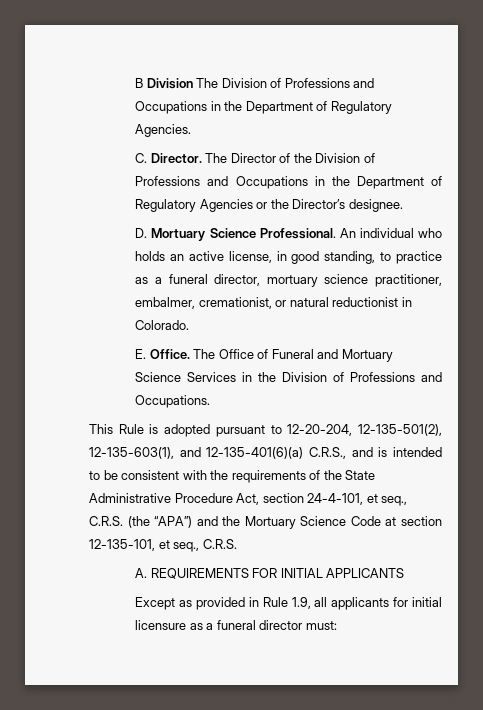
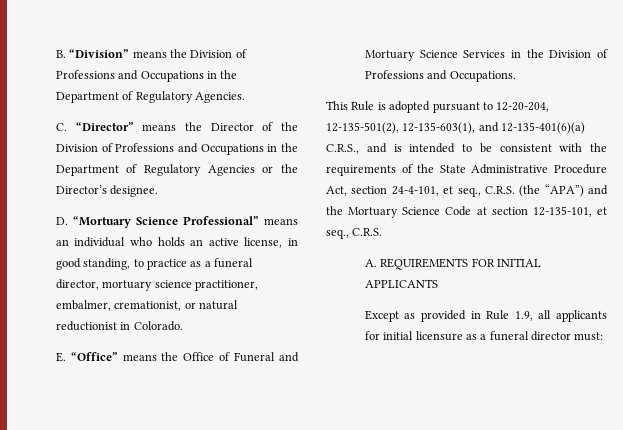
[135,78,219,89] B Division The -> [55,49,187,58] B. “Division” means the
[150,153,228,163] Director. The -> [75,122,202,131] “Director” means the
[151,228,356,241] Mortuary Science Professional. An -> [72,216,298,228] [55,239,69,246] “Mortuary Science Professional” means an
[149,349,216,359] Office. The -> [70,352,179,361] “Office” means the

